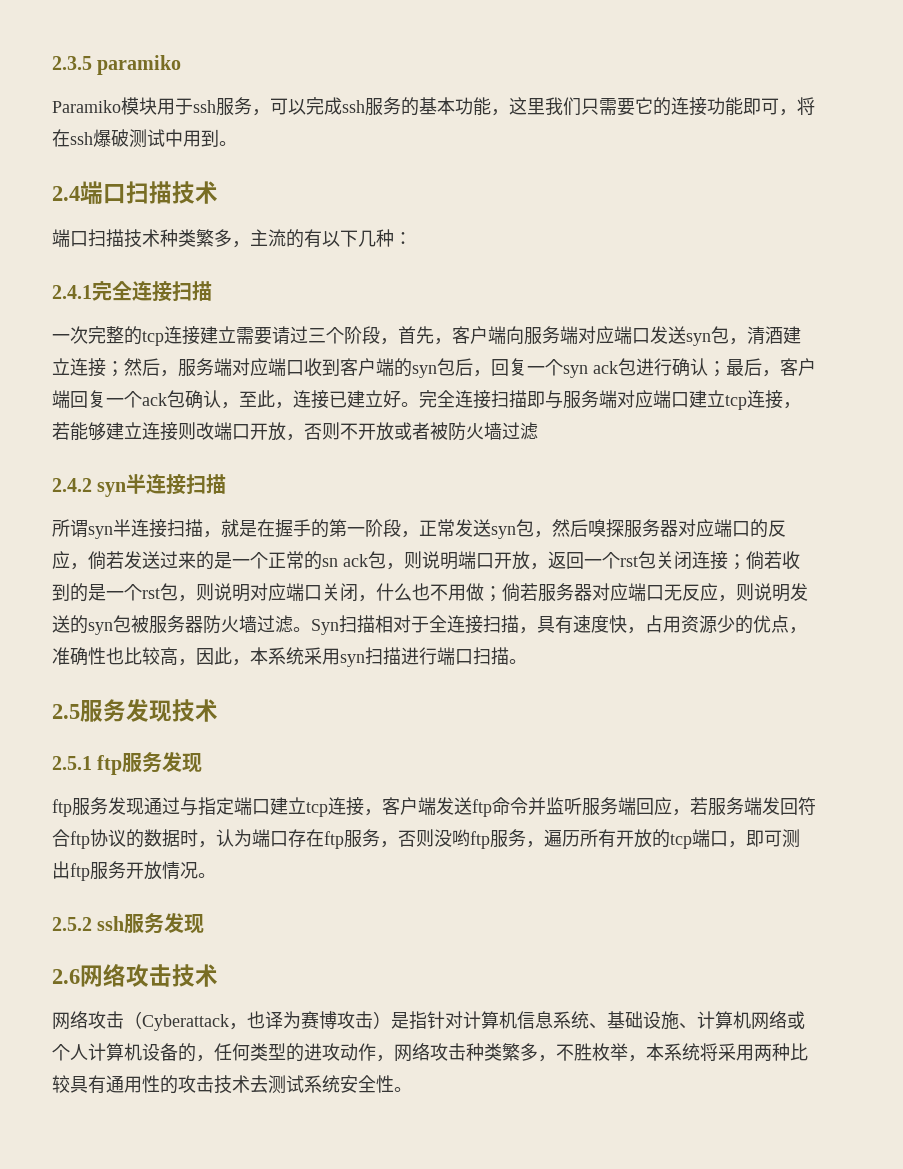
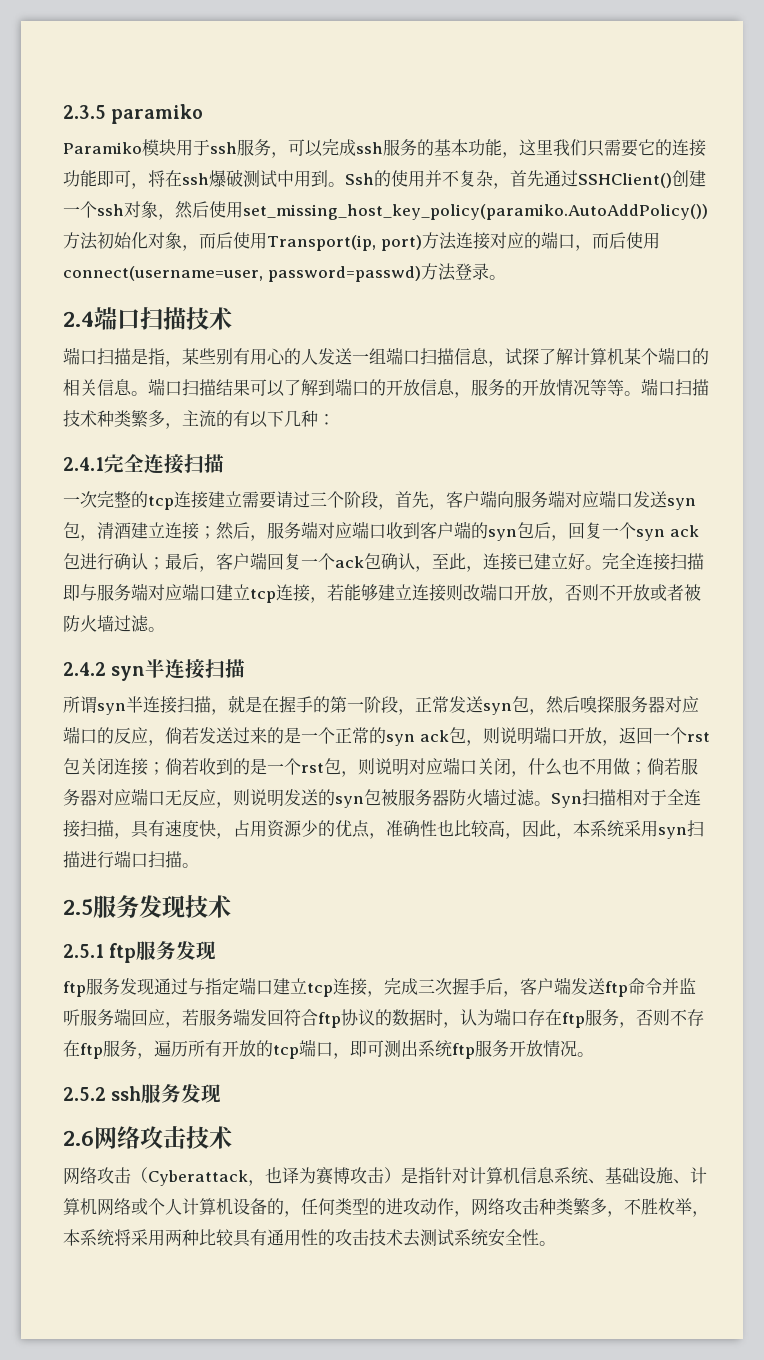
(237, 143) none -> [345,170,706,189] [63,201,708,220] [63,231,660,251] [63,263,506,282] Ssh的使用并不复杂，首先通过SSHClient()创建一个ssh对象，然后使用set_missing_host_key_policy(paramiko.AutoAddPolicy())方法初始化对象，而后使用Transport(ip, port)方法连接对应的端口，而后使用connect(username=user, password=passwd)方法登录。
(124, 238) none -> [131,347,709,367] [63,378,709,398] 是指，某些别有用心的人发送一组端口扫描信息，试探了解计算机某个端口的相关信息。端口扫描结果可以了解到端口的开放信息，服务的开放情况等等。端口扫描
(538, 431) none -> [148,627,165,632] 。
[322,558,338,567] sn -> [386,734,415,746] syn
(382, 812) none -> [384,978,520,997] 完成三次握手后，
[434,829,470,847] 没哟 -> [670,1009,704,1026] [63,1040,80,1057] 不存在
(70, 870) none -> [418,1040,452,1057] 系统

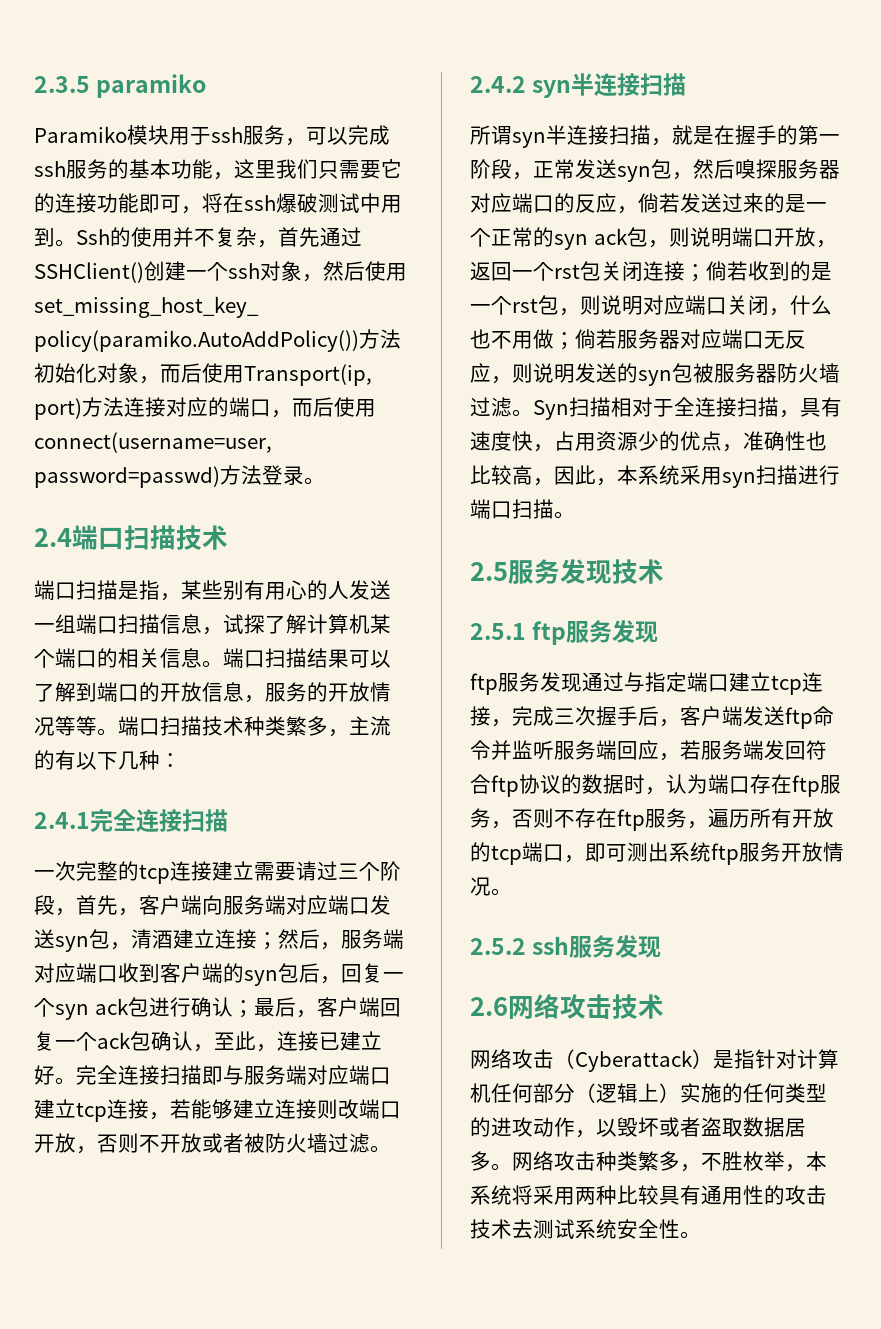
[248,1167,707,1186] [63,1198,301,1217] ，也译为赛博攻击）是指针对计算机信息系统、基础设施、计算机网络或个人计算机设备的， -> [692,1049,839,1069] [470,1083,743,1103] ）是指针对计算机任何部分（逻辑上）实施的
(471, 1214) none -> [596,1117,806,1137] [470,1151,512,1171] 以毁坏或者盗取数据居多。

